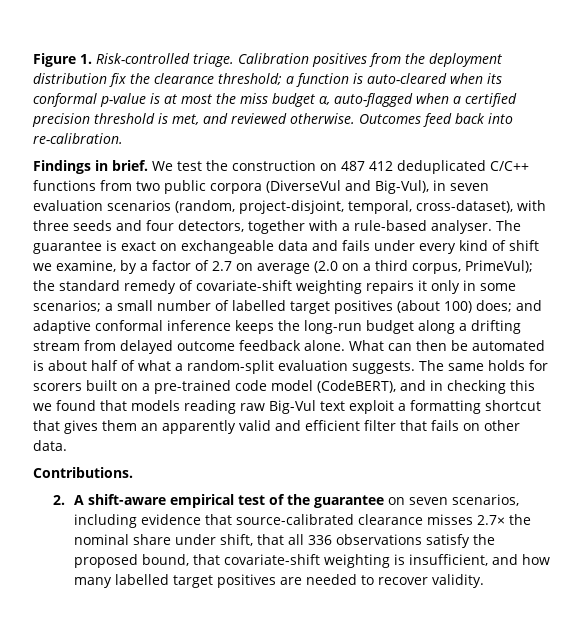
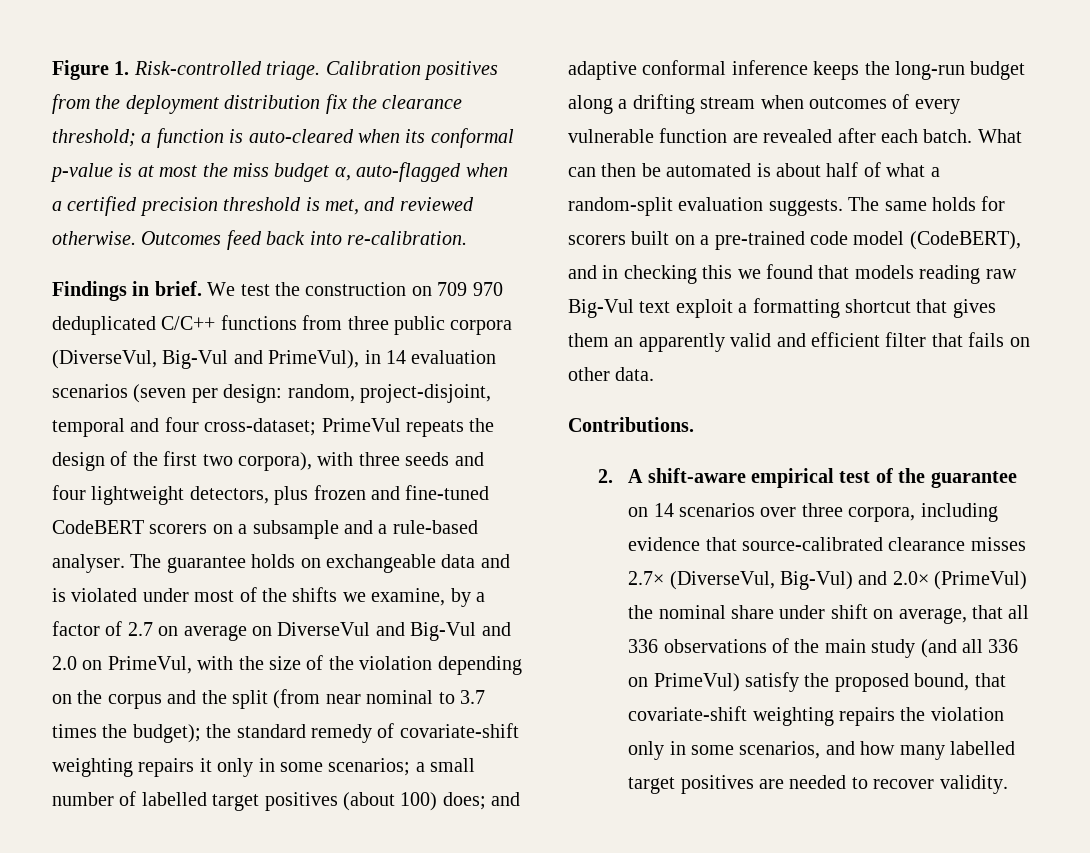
[341,161,393,171] 487 412 -> [437,282,503,296] 709 970
[136,181,160,191] two -> [347,316,389,330] three
[266,180,489,194] [33,200,513,214] (DiverseVul and Big-Vul), in seven evaluation scenarios (random, project-disjoint, temporal, cross-dataset), -> [52,350,497,369] [52,384,491,403] [52,417,495,437] [52,451,312,471] (DiverseVul, Big-Vul and PrimeVul), in 14 evaluation scenarios (seven per design: random, project-disjoint, temporal and four cross-dataset; PrimeVul repeats the design of the first two corpora),
[178,220,338,234] detectors, together with -> [91,485,490,505] [52,520,373,539] lightweight detectors, plus frozen and fine-tuned CodeBERT scorers on a subsample and
[106,240,156,251] is exact -> [251,554,296,568] holds
[342,240,539,254] fails under every kind of shift -> [52,587,338,602] is violated under most of the shifts
[314,260,533,274] (2.0 on a third corpus, PrimeVul); -> [252,622,511,641] [52,655,522,675] [52,689,485,709] [52,724,201,743] on DiverseVul and Big-Vul and 2.0 on PrimeVul, with the size of the violation depending on the corpus and the split (from near nominal to 3.7 times the budget);
[84,340,345,354] from delayed outcome feedback alone. -> [760,94,960,114] [568,128,973,143] when outcomes of every vulnerable function are revealed after each batch.
[408,494,519,506] seven scenarios, -> [653,503,916,522] 14 scenarios over three corpora,
(505, 520) none -> [669,571,1028,590] (DiverseVul, Big-Vul) and 2.0× (PrimeVul)
[219,534,253,546] shift, -> [830,604,967,624] shift on average,
(422, 539) none -> [771,638,1019,658] [628,673,740,692] of the main study (and all 336 on PrimeVul)
[393,554,488,566] is insufficient, -> [838,707,1004,726] [628,741,821,760] repairs the violation only in some scenarios,

